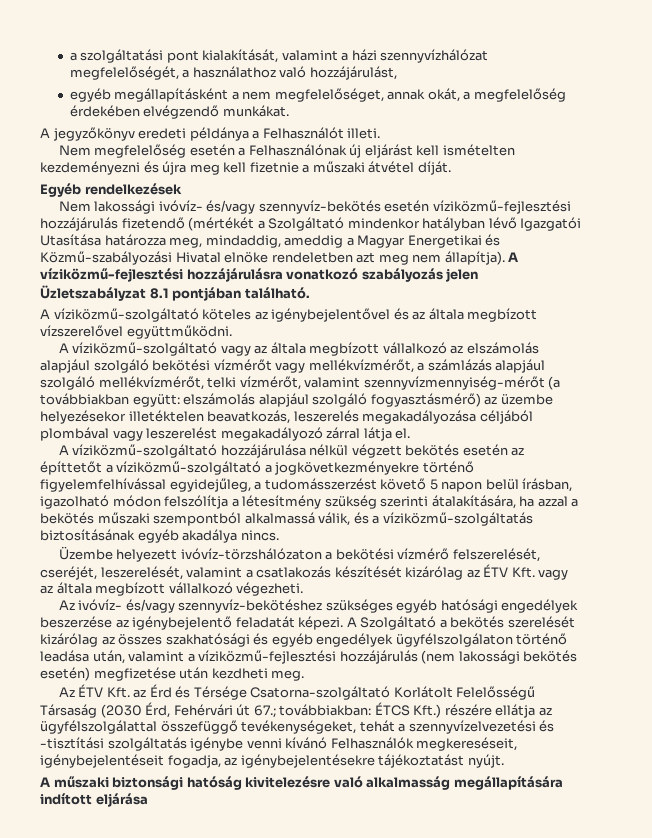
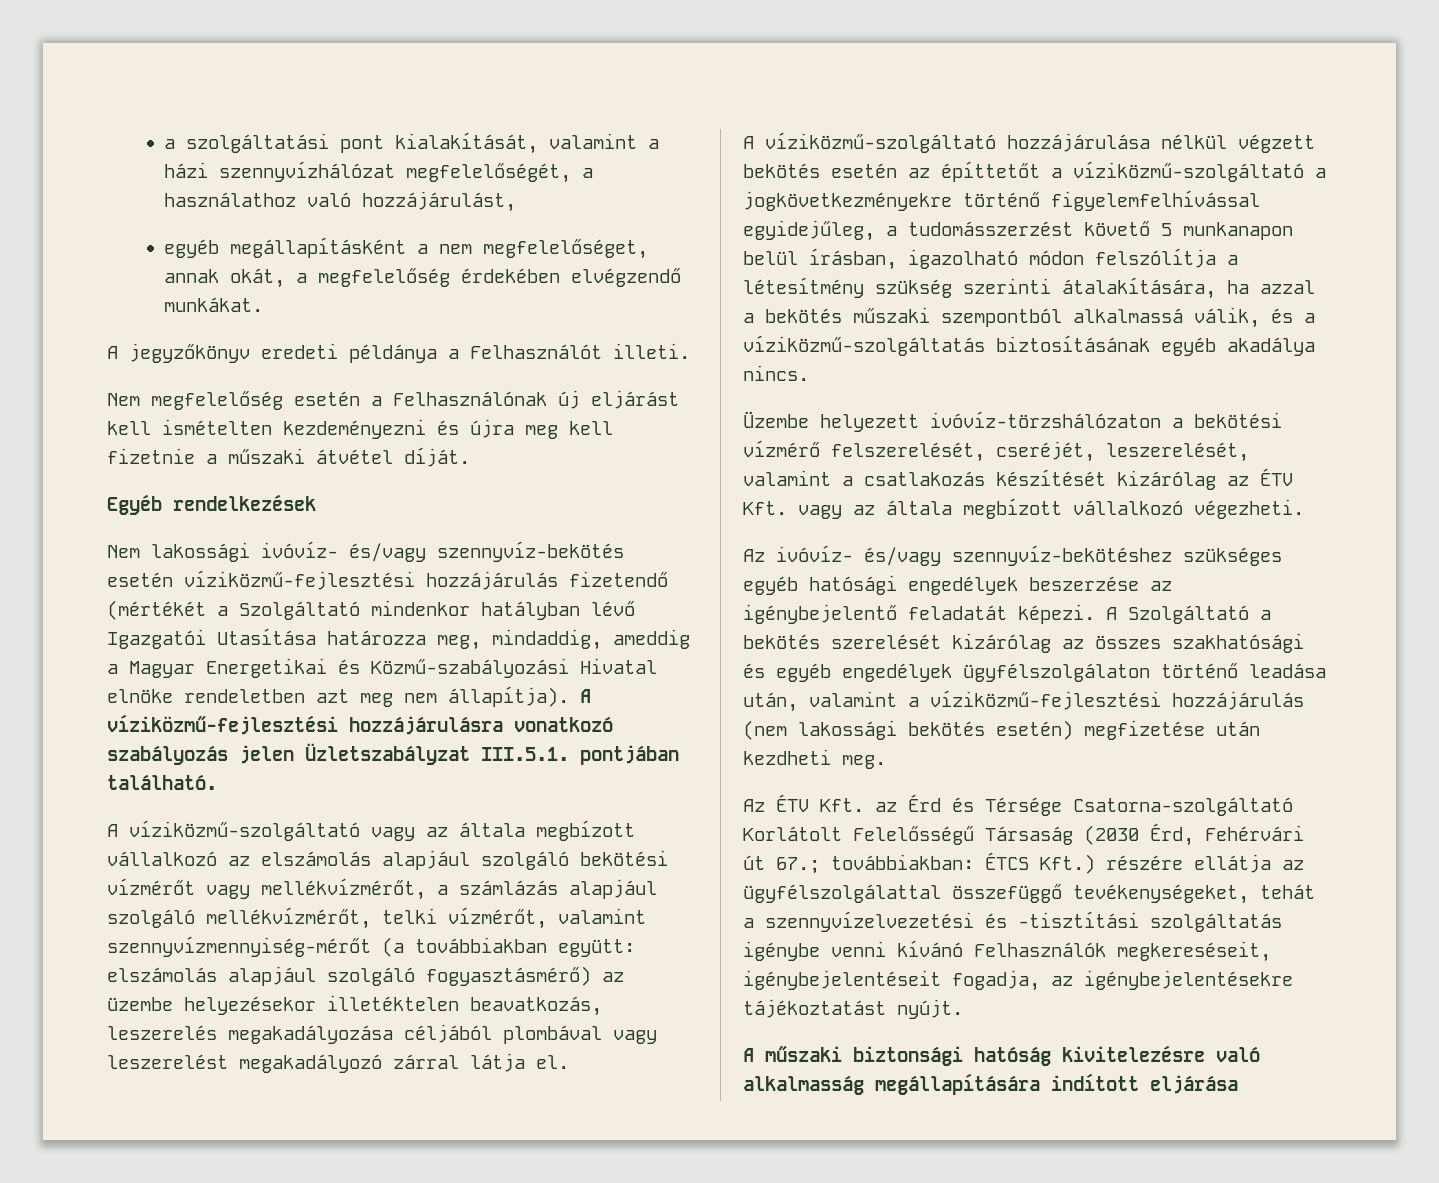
[149,288,169,299] 8.1 -> [481,747,569,761] III.5.1.
[40,308,538,322] [40,325,232,339] // A víziközmű-szolgáltató köteles az igénybejelentővel és az általa megbízott vízszerelővel együttműködni. -> (217, 782) none
[441,481,483,492] napon -> [1183,222,1293,240] munkanapon

